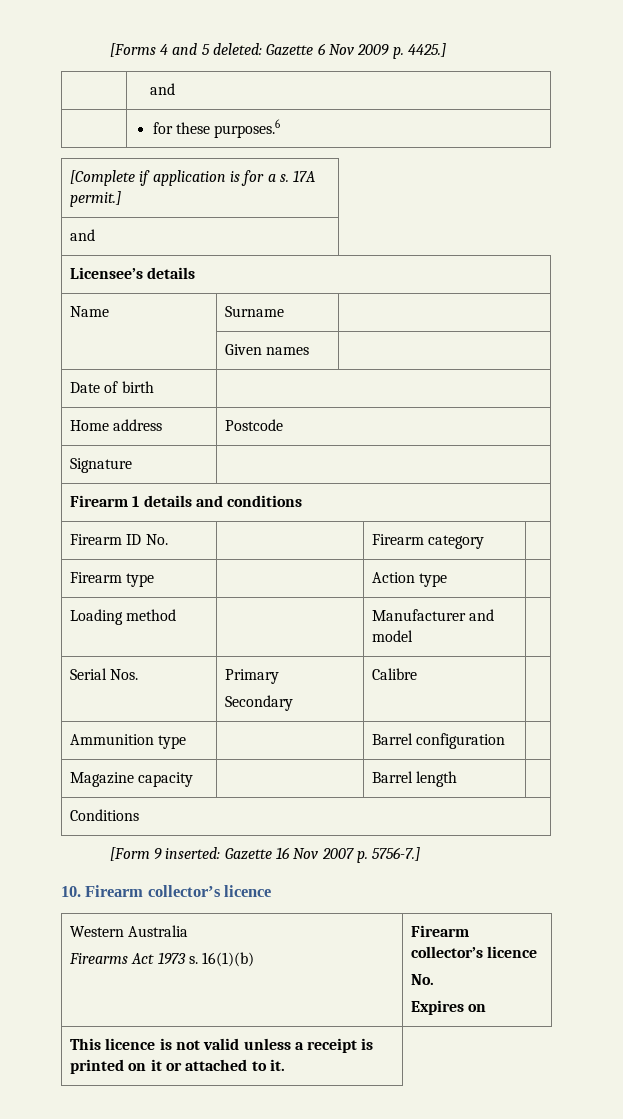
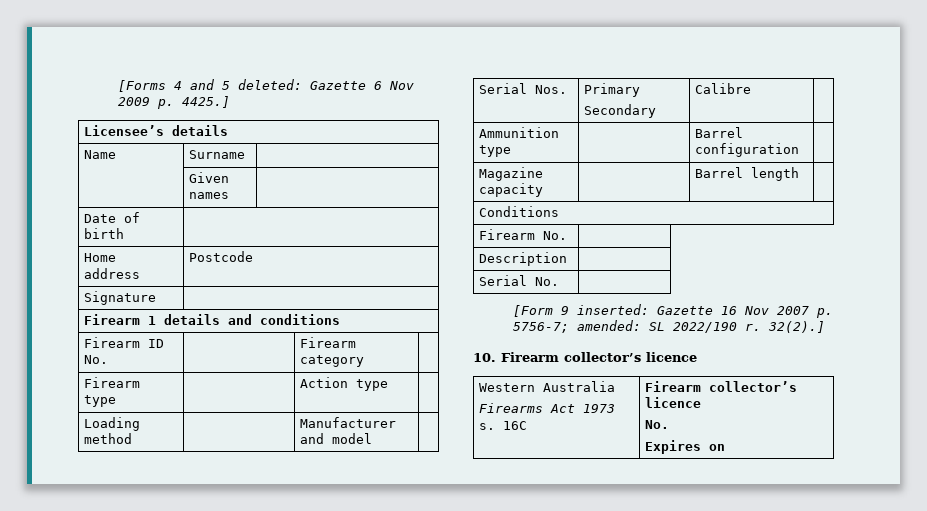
[149,83,175,95] [152,119,281,138] [69,170,316,186] [69,191,121,207] [69,229,95,241] // | and // | for these purposes.6 // [Complete if application is for a s. 17A permit.] // and -> (231, 102) none
(139, 815) none -> [479,229,568,240] [479,252,568,266] [479,275,560,286] // Firearm No. | // Description | // Serial No. |
[372,847,421,861] 5756-7.] -> [513,320,826,333] 5756-7; amended: SL 2022/190 r. 32(2).]
[202,952,255,967] 16(1)(b) -> [503,421,528,430] 16C
[69,1038,374,1053] [69,1059,285,1074] // This licence is not valid unless a receipt is printed on it or attached to it. -> (726, 447) none

